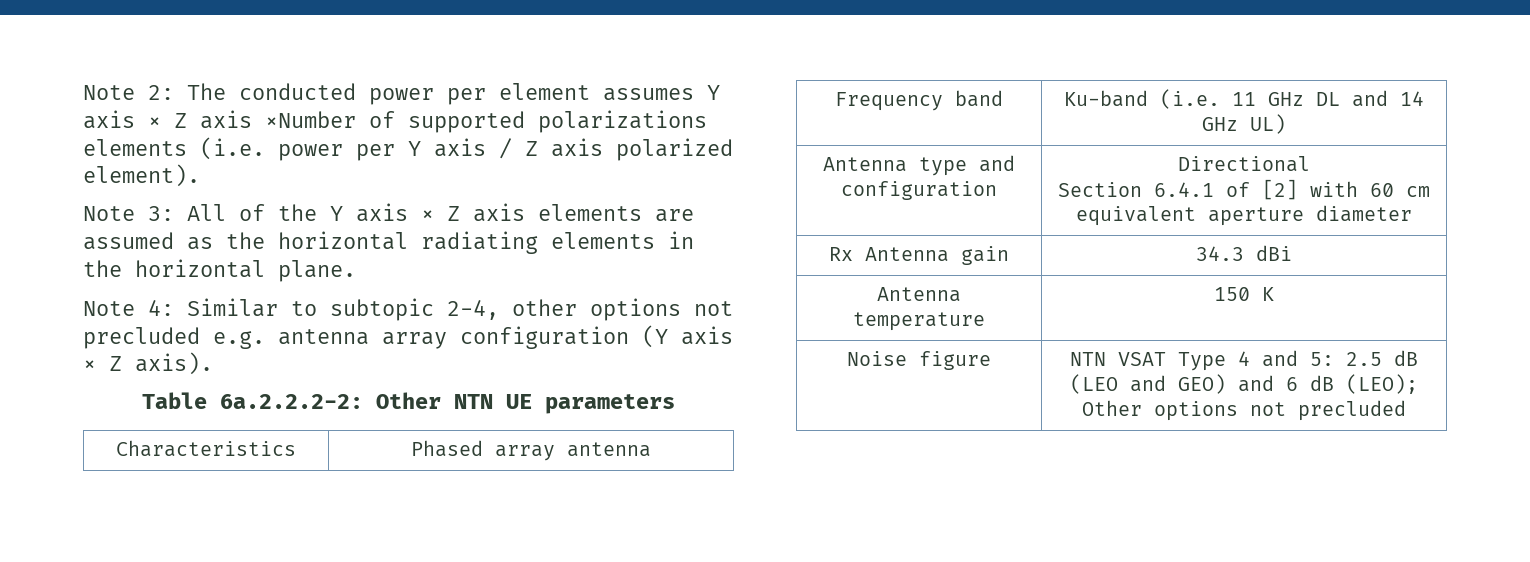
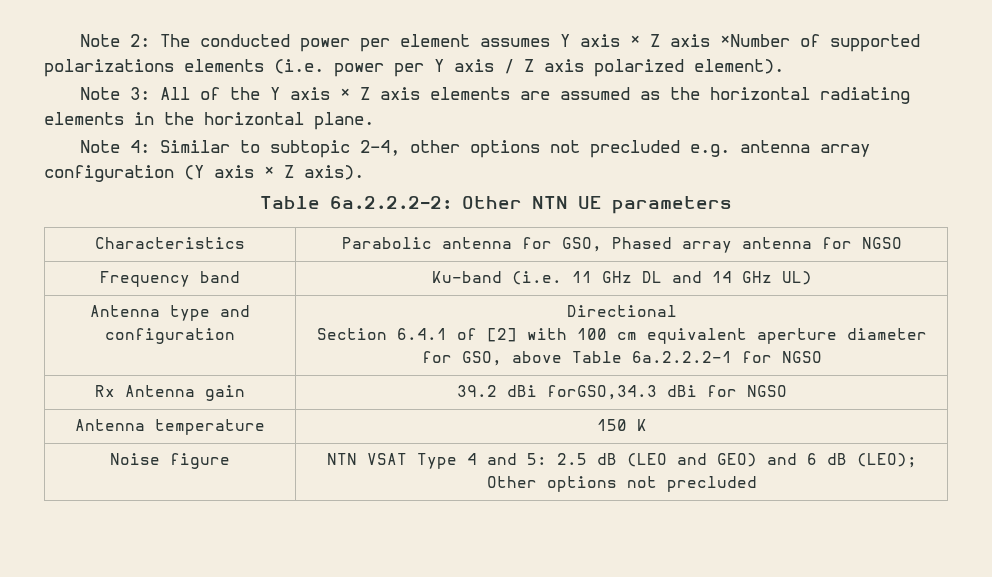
(296, 448) none -> [341,237,602,252] Parabolic antenna for GSO,
(651, 449) none -> [821,237,902,249] for NGSO
[1370,183,1394,197] 60 -> [576,328,607,340] 100
(1412, 213) none -> [421,351,822,366] for GSO, above Table 6a.2.2.2-1 for NGSO
[1196,245,1292,261] 34.3 dBi -> [456,385,787,400] 39.2 dBi forGSO,34.3 dBi for NGSO

